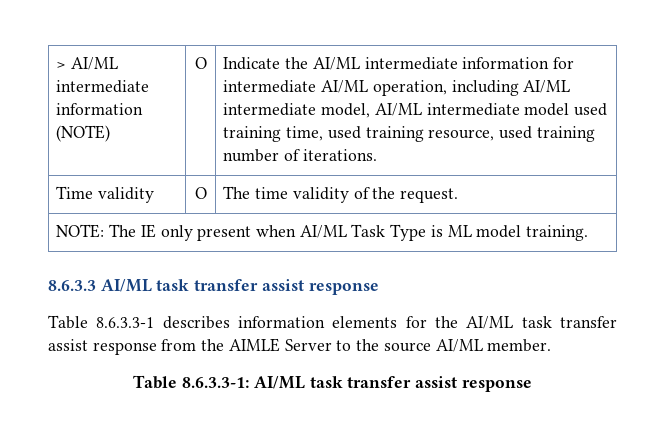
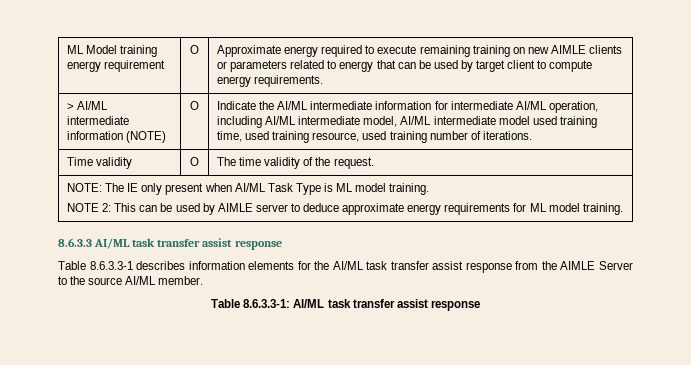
(56, 65) none -> [66,45,158,57] [66,60,166,72] [190,45,199,54] [216,45,623,57] [216,60,593,72] [216,75,324,87] ML Model training energy requirement | O | Approximate energy required to execute remaining training on new AIMLE clients or parameters related to energy that can be used by target client to compute energy requirements. //
(589, 233) none -> [66,203,623,215] // NOTE 2: This can be used by AIMLE server to deduce approximate energy requirements for ML model training.

